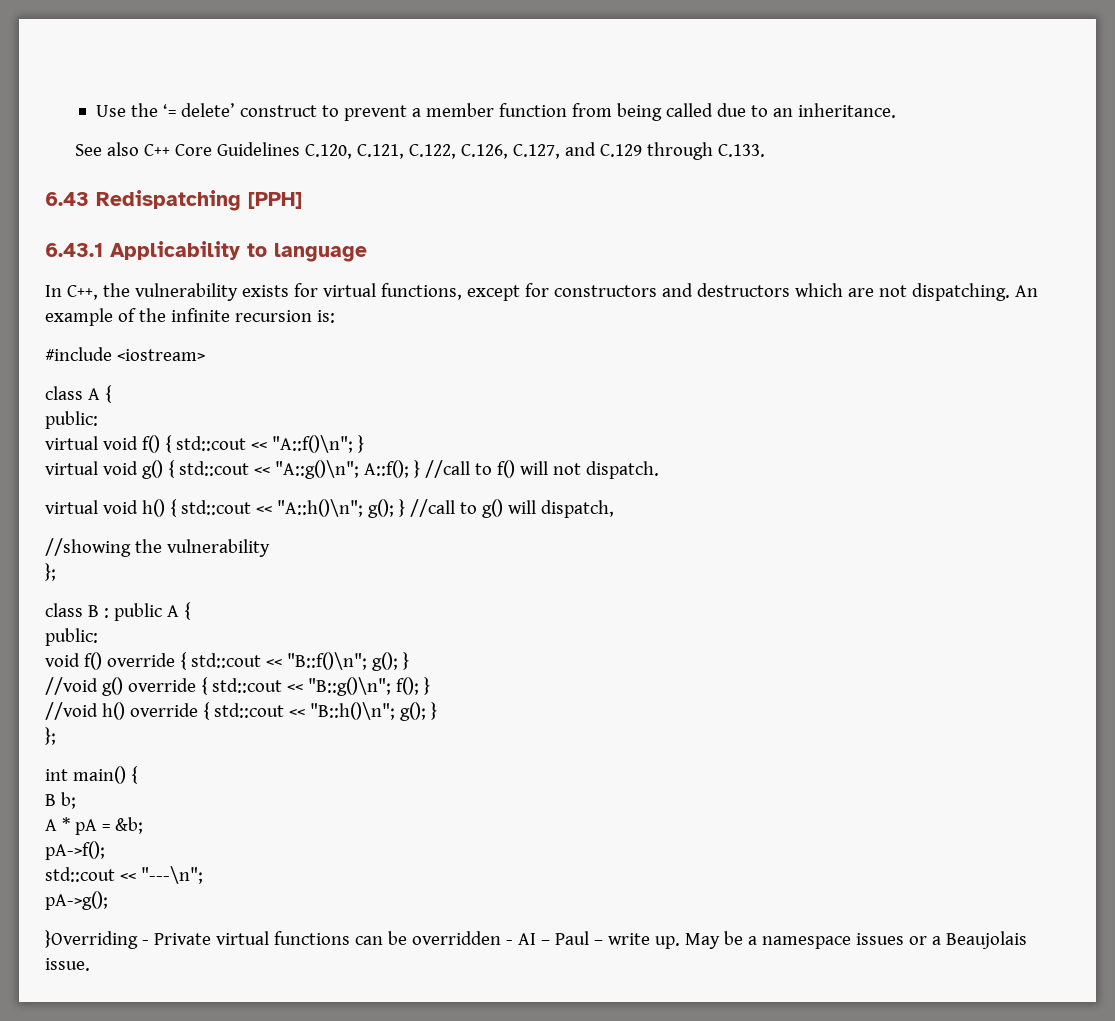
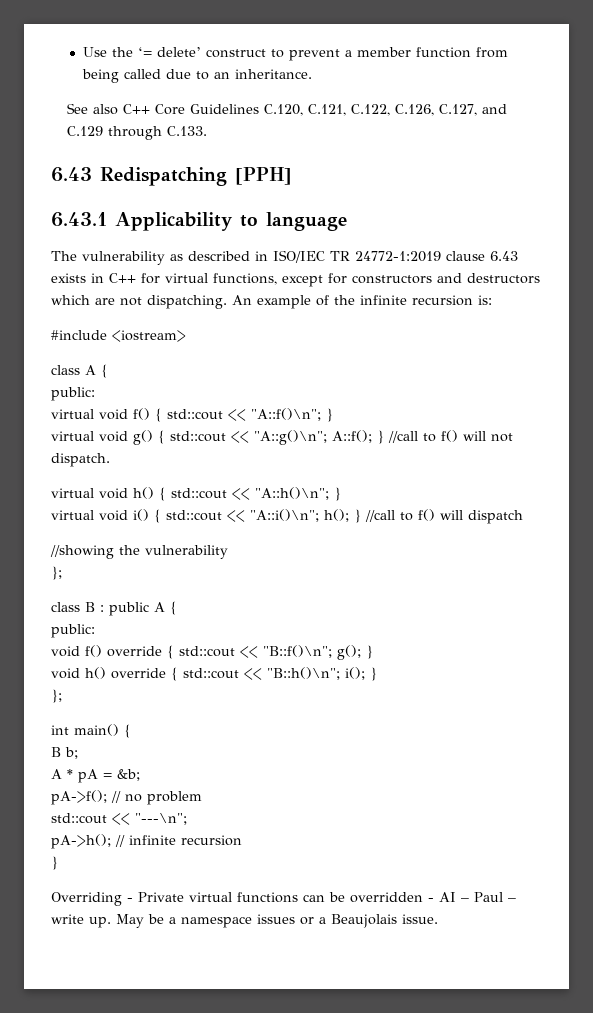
[45,283,289,301] In C++, the vulnerability exists -> [51,250,518,265] [51,273,136,283] The vulnerability as described in ISO/IEC TR 24772-1:2019 clause 6.43 exists in C++
[367,499,614,518] g(); } //call to g() will dispatch, -> [334,487,341,501] [51,509,523,524] } // virtual void i() { std::cout << "A::i()\n"; h(); } //call to f() will dispatch
[45,677,430,696] [45,702,98,720] //void g() override { std::cout << "B::g()\n"; f(); } // //void -> [51,668,80,679] void
[399,702,426,721] g(); -> [345,667,365,680] i();
(105, 850) none -> [111,791,202,805] // no problem
[45,891,108,910] [45,930,138,949] pA->g(); // }Overriding -> [51,834,242,849] [51,856,58,870] [51,892,122,906] pA->h(); // infinite recursion // } // Overriding

